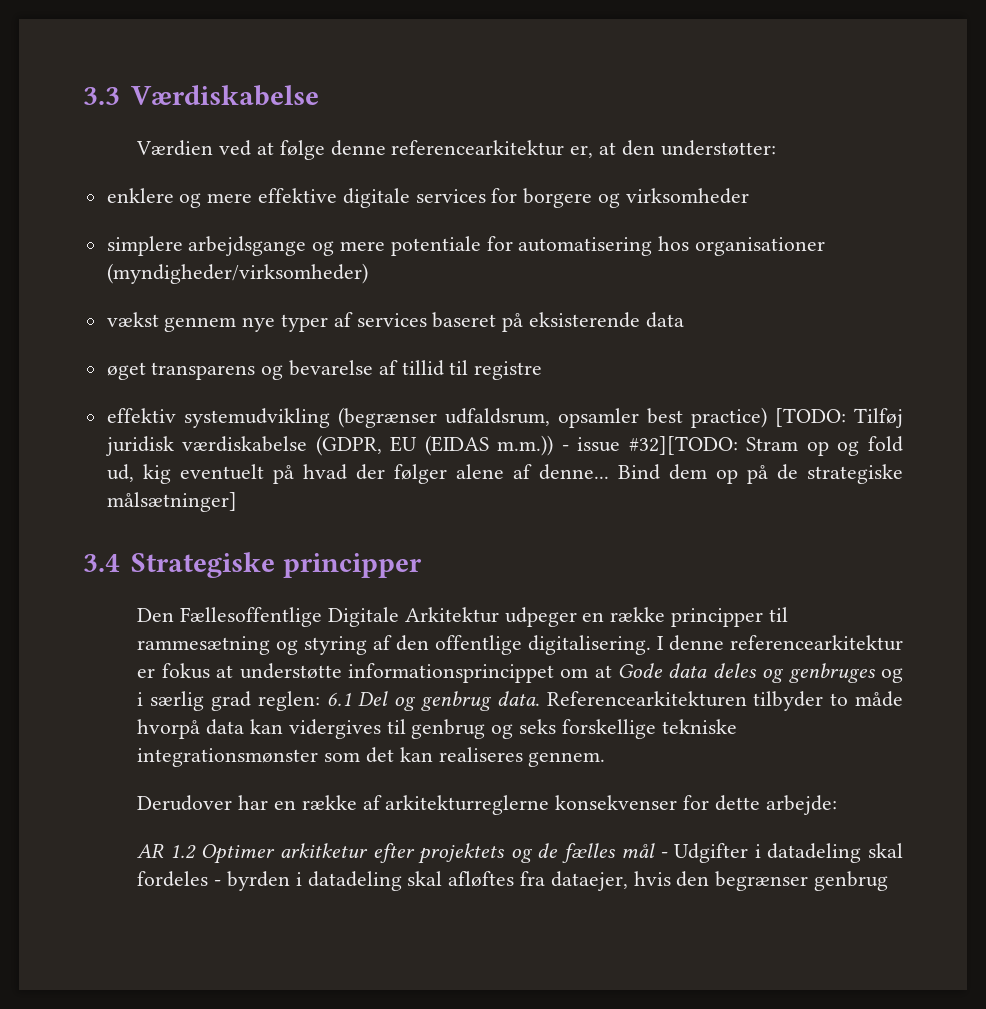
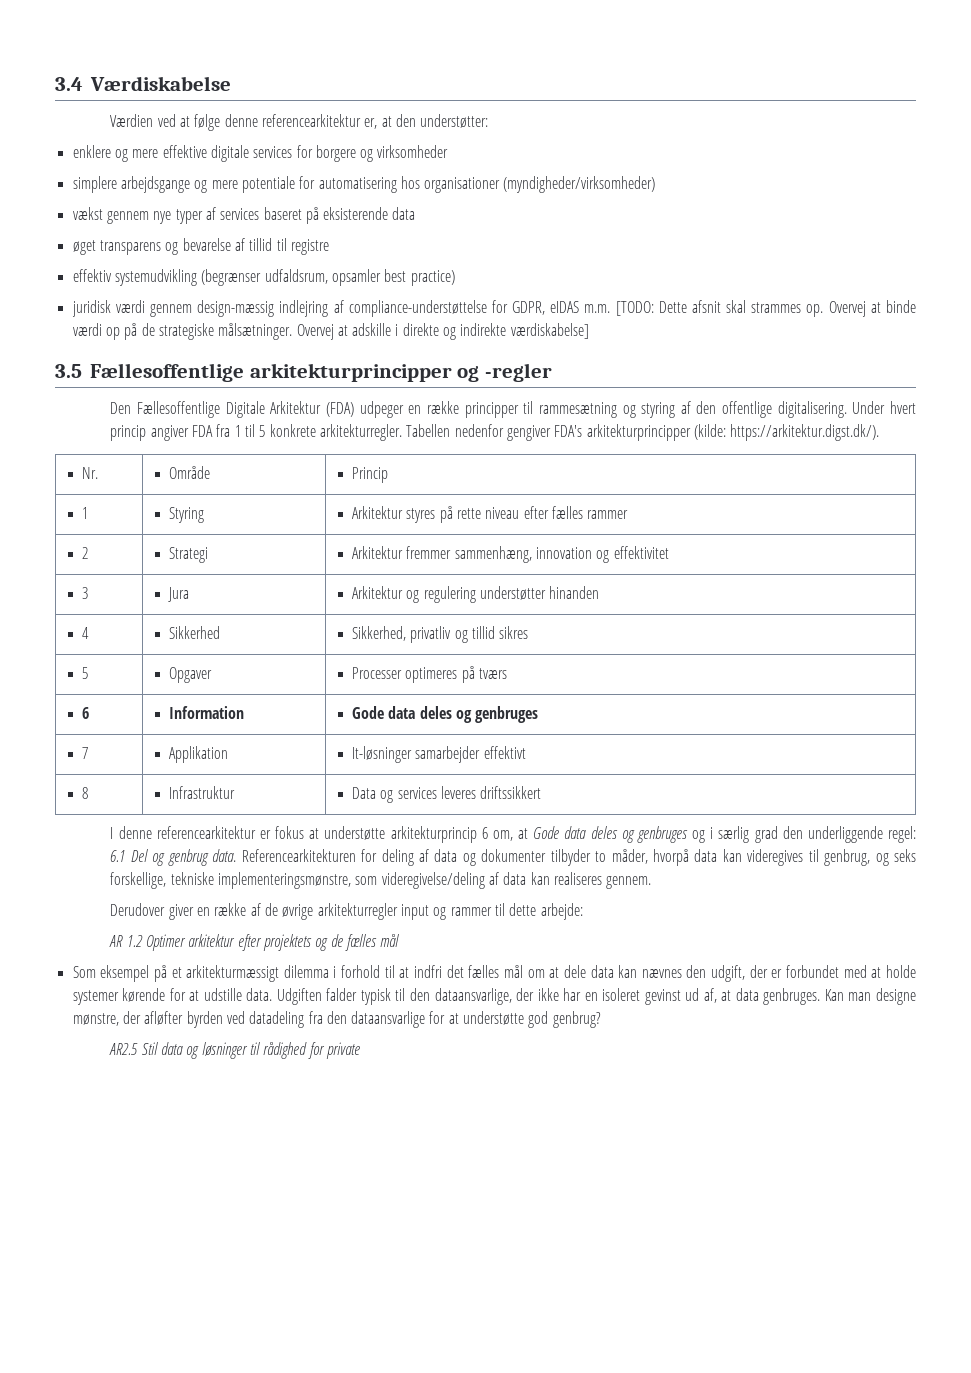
[83,87,120,105] 3.3 -> [55,77,83,91] 3.4
[774,408,904,428] [104,435,903,456] [106,464,903,484] [106,492,237,512] [83,552,422,578] [TODO: Tilføj juridisk værdiskabelse (GDPR, EU (EIDAS m.m.)) - issue #32][TODO: Stram op og fold ud, kig eventuelt på hvad der følger alene af denne... Bind dem op på de strategiske målsætninger] // 3.4 Strategiske principper -> [71,300,917,317] [72,323,589,340] [55,363,553,382] // juridisk værdi gennem design-mæssig indlejring af compliance-understøttelse for GDPR, eIDAS m.m. [TODO: Dette afsnit skal strammes op. Overvej at binde værdi op på de strategiske målsætninger. Overvej at adskille i direkte og indirekte værdiskabelse] // 3.5 Fællesoffentlige arkitekturprincipper og -regler
(499, 615) none -> [326,402,355,417] (FDA)
(652, 645) none -> [852,401,917,414] [110,424,880,441] [81,467,98,479] [168,466,210,479] [351,467,388,483] [81,507,88,519] [168,507,204,523] [351,506,629,523] [81,547,88,559] [168,547,208,563] [351,546,669,563] [81,587,88,599] [167,587,189,602] [351,586,600,603] [81,627,89,639] [168,626,220,639] [351,626,529,643] [81,667,88,679] [168,667,212,683] [351,666,507,683] [81,707,89,719] [168,706,244,719] [351,706,539,723] [81,747,88,759] [168,746,228,763] [351,746,526,763] [81,787,88,799] [168,786,235,799] [351,786,542,803] Under hvert princip angiver FDA fra 1 til 5 konkrete arkitekturregler. Tabellen nedenfor gengiver FDA's arkitekturprincipper (kilde: https://arkitektur.digst.dk/). // Nr. | Område | Princip // 1 | Styring | Arkitektur styres på rette niveau efter fælles rammer // 2 | Strategi | Arkitektur fremmer sammenhæng, innovation og effektivitet // 3 | Jura | Arkitektur og regulering understøtter hinanden // 4 | Sikkerhed | Sikkerhed, privatliv og tillid sikres // 5 | Opgaver | Processer optimeres på tværs // 6 | Information | Gode data deles og genbruges // 7 | Applikation | It-løsninger samarbejder effektivt // 8 | Infrastruktur | Data og services leveres driftssikkert //
[347,663,589,683] informationsprincippet om -> [390,826,513,843] arkitekturprincip 6 om,
[257,691,320,711] reglen: -> [782,826,917,843] den underliggende regel:
(747, 699) none -> [361,849,547,866] for deling af data og dokumenter
[855,691,903,707] måde -> [611,849,648,864] måder,
[288,719,737,739] [137,747,394,767] vidergives til genbrug og seks forskellige tekniske integrationsmønster som det -> [747,849,917,866] [110,872,527,889] videregives til genbrug, og seks forskellige, tekniske implementeringsmønstre, som videregivelse/deling af data
[238,795,269,810] har -> [168,904,194,920] giver
[385,795,710,815] arkitekturreglerne konsekvenser for -> [265,903,505,920] de øvrige arkitekturregler input og rammer til
[280,843,369,858] arkitketur -> [188,934,236,947] arkitektur
[660,843,903,863] [137,871,889,891] - Udgifter i datadeling skal fordeles - byrden i datadeling skal afløftes fra dataejer, hvis den begrænser genbrug -> [72,965,916,982] [72,988,916,1005] [72,1011,601,1028] [109,1042,361,1059] // Som eksempel på et arkitekturmæssigt dilemma i forhold til at indfri det fælles mål om at dele data kan nævnes den udgift, der er forbundet med at holde systemer kørende for at udstille data. Udgiften falder typisk til den dataansvarlige, der ikke har en isoleret gevinst ud af, at data genbruges. Kan man designe mønstre, der afløfter byrden ved datadeling fra den dataansvarlige for at understøtte god genbrug? // AR2.5 Stil data og løsninger til rådighed for private

